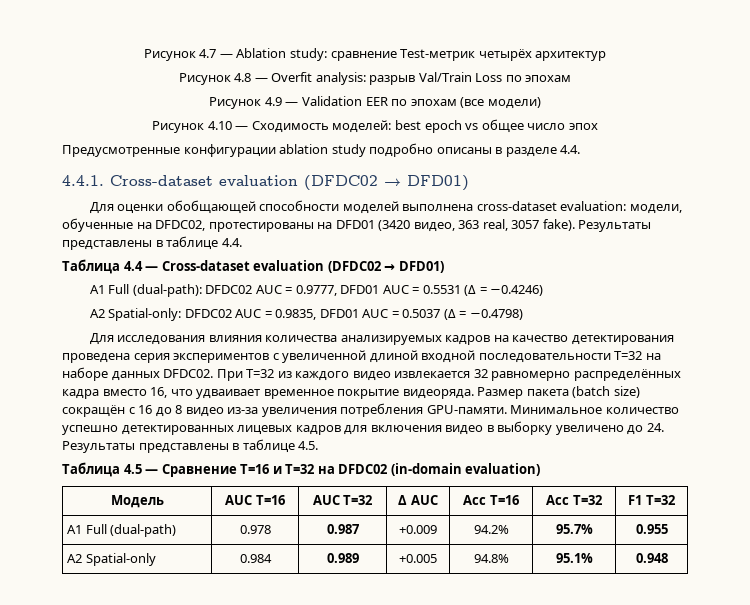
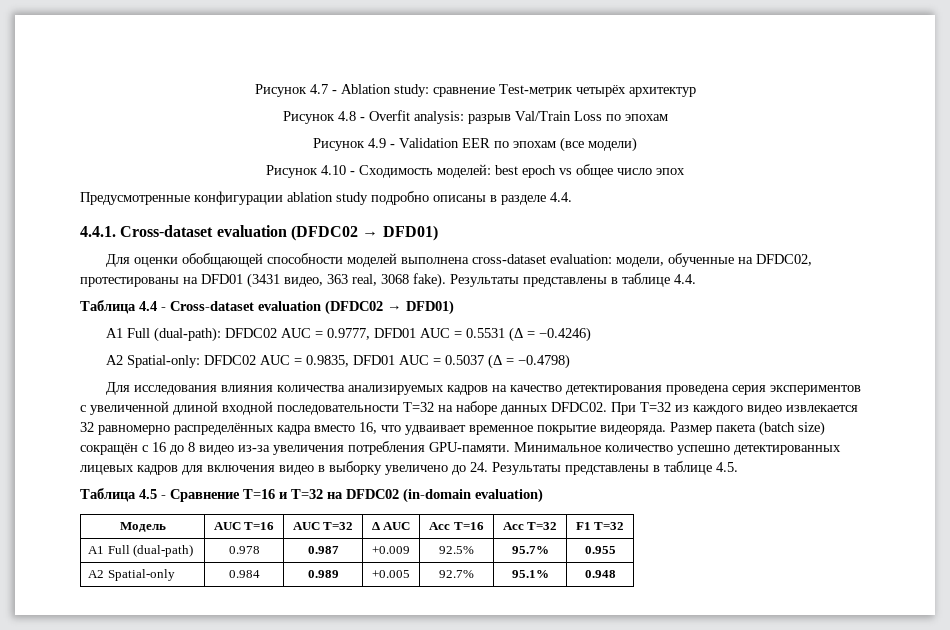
[219,54,233,58] — -> [331,90,337,94] -
[254,78,268,82] — -> [359,117,365,121] -
[285,102,299,106] — -> [390,144,395,148] -
[235,126,249,130] — -> [350,171,355,175] -
[378,220,411,231] (3420 -> [247,273,280,288] (3431
[511,220,540,229] 3057 -> [381,274,409,284] 3068
[145,266,159,271] — -> [161,307,166,311] -
[145,469,159,474] — -> [161,495,166,499] -
[473,525,509,534] 94.2% -> [439,546,474,554] 92.5%
[473,554,509,563] 94.8% -> [439,570,474,578] 92.7%

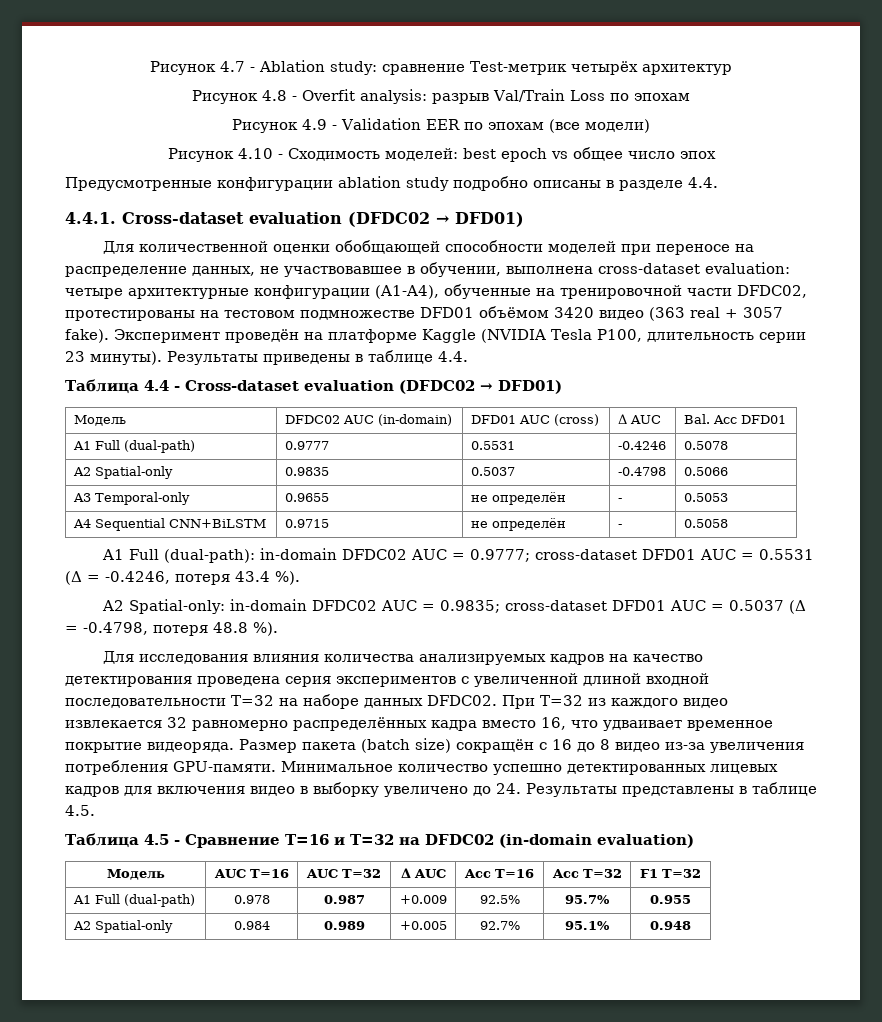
(130, 260) none -> [138,241,268,252] количественной
[400,253,812,267] [80,273,607,288] выполнена cross-dataset evaluation: модели, обученные на DFDC02, протестированы на DFD01 (3431 видео, 363 real, 3068 fake). Результаты представлены -> [620,244,754,255] [65,262,790,277] [65,284,807,299] [65,306,783,321] [65,329,806,343] [65,351,350,365] при переносе на распределение данных, не участвовавшее в обучении, выполнена cross-dataset evaluation: четыре архитектурные конфигурации (A1-A4), обученные на тренировочной части DFDC02, протестированы на тестовом подмножестве DFD01 объёмом 3420 видео (363 real + 3057 fake). Эксперимент проведён на платформе Kaggle (NVIDIA Tesla P100, длительность серии 23 минуты). Результаты приведены
(454, 307) none -> [73,415,126,426] [284,414,452,426] [470,414,599,426] [617,414,661,424] [683,414,786,424] [72,440,195,453] [284,441,329,450] [470,441,515,450] [617,441,666,450] [683,441,728,450] [72,466,173,479] [284,467,329,476] [470,467,515,476] [617,467,666,476] [683,467,728,476] [72,492,190,505] [284,493,329,502] [470,492,566,505] [617,498,622,502] [683,493,728,502] [72,518,266,531] [284,519,329,528] [470,518,566,531] [617,524,622,528] [683,519,728,528] // Модель | DFDC02 AUC (in-domain) | DFD01 AUC (cross) | Δ AUC | Bal. Acc DFD01 // A1 Full (dual-path) | 0.9777 | 0.5531 | -0.4246 | 0.5078 // A2 Spatial-only | 0.9835 | 0.5037 | -0.4798 | 0.5066 // A3 Temporal-only | 0.9655 | не определён | - | 0.5053 // A4 Sequential CNN+BiLSTM | 0.9715 | не определён | - | 0.5058
[224,328,370,340] DFDC02 AUC = 0.9777, -> [259,548,637,562] in-domain DFDC02 AUC = 0.9777; cross-dataset
[538,327,591,342] −0.4246) -> [105,571,300,585] -0.4246, потеря 43.4 %).
[203,355,349,367] DFDC02 AUC = 0.9835, -> [229,599,607,613] in-domain DFDC02 AUC = 0.9835; cross-dataset
[517,354,570,369] −0.4798) -> [83,622,278,636] -0.4798, потеря 48.8 %).

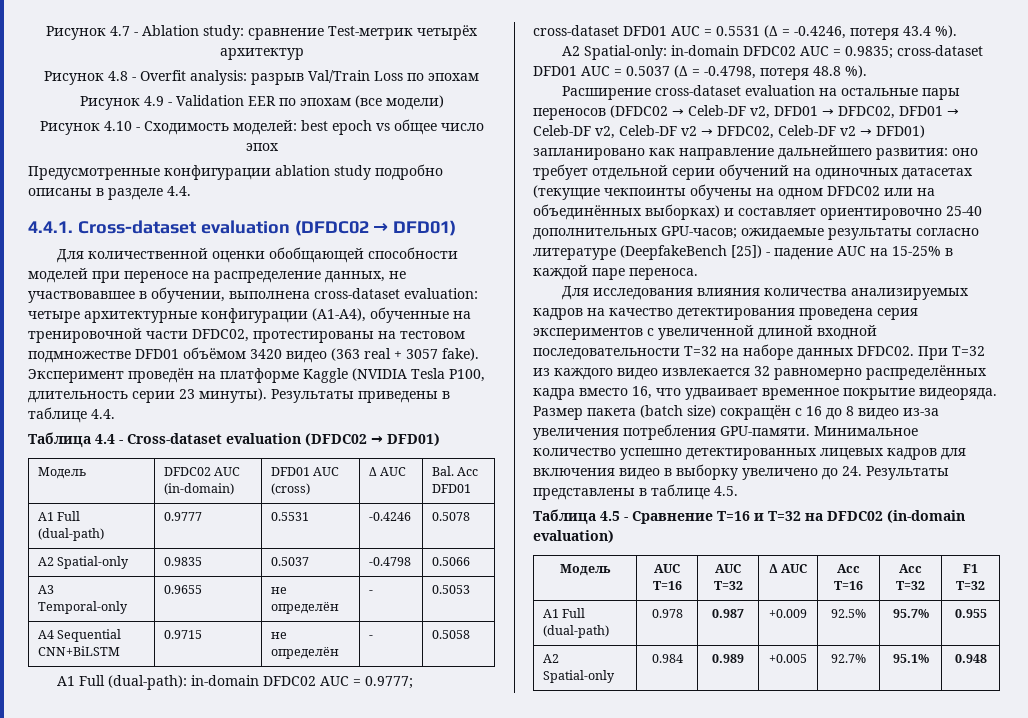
(278, 629) none -> [562,85,961,100] [533,105,959,120] [533,125,925,139] [533,145,978,160] [533,164,973,180] [533,184,935,200] [533,204,982,220] [533,226,979,240] [533,245,953,260] [533,265,698,280] // Расширение cross-dataset evaluation на остальные пары переносов (DFDC02 → Celeb-DF v2, DFD01 → DFDC02, DFD01 → Celeb-DF v2, Celeb-DF v2 → DFDC02, Celeb-DF v2 → DFD01) запланировано как направление дальнейшего развития: оно требует отдельной серии обучений на одиночных датасетах (текущие чекпоинты обучены на одном DFDC02 или на объединённых выборках) и составляет ориентировочно 25-40 дополнительных GPU-часов; ожидаемые результаты согласно литературе (DeepfakeBench [25]) - падение AUC на 15-25% в каждой паре переноса.

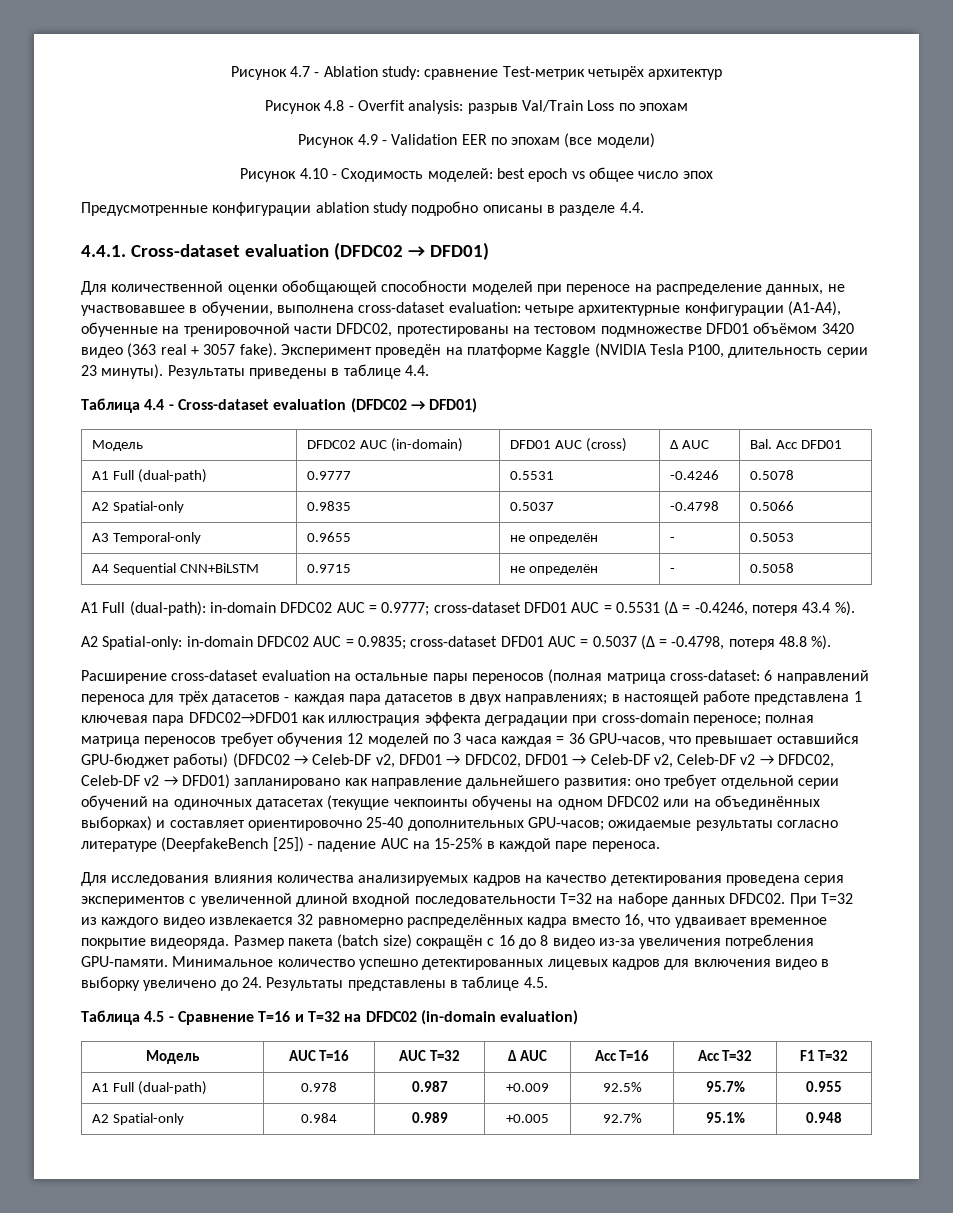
(606, 114) none -> [548,669,869,684] [81,690,862,705] [81,712,815,726] [81,732,859,747] [81,753,229,768] (полная матрица cross-dataset: 6 направлений переноса для трёх датасетов - каждая пара датасетов в двух направлениях; в настоящей работе представлена 1 ключевая пара DFDC02→DFD01 как иллюстрация эффекта деградации при cross-domain переносе; полная матрица переносов требует обучения 12 моделей по 3 часа каждая = 36 GPU-часов, что превышает оставшийся GPU-бюджет работы)

